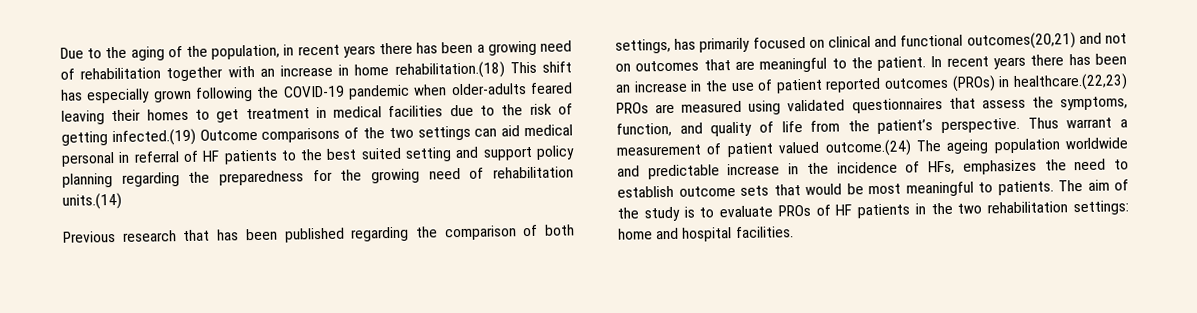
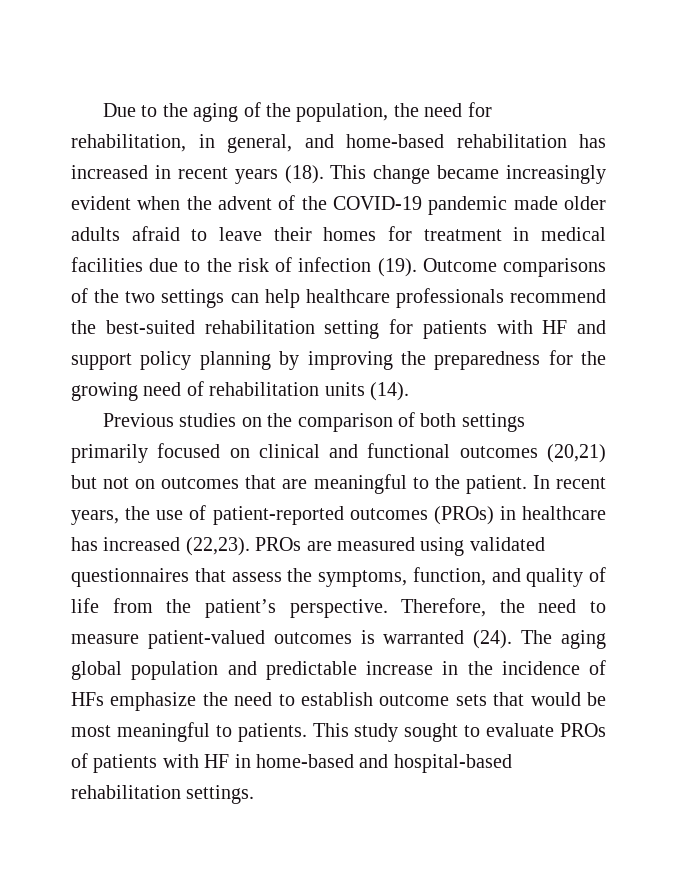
[283,40,572,58] [60,61,572,82] [60,82,573,104] [61,108,240,125] in recent years there has been a growing need of rehabilitation together with an increase in home rehabilitation.(18) This shift has especially grown following the COVID-19 pandemic when older-adults feared leaving their homes to get -> [393,102,492,117] [71,134,606,153] [71,165,606,184] [71,195,606,215] [71,226,412,241] the need for rehabilitation, in general, and home-based rehabilitation has increased in recent years (18). This change became increasingly evident when the advent of the COVID-19 pandemic made older adults afraid to leave their homes for
[61,128,196,147] getting infected.(19) -> [298,257,417,277] infection (19).
[501,124,574,137] [61,147,453,167] aid medical personal in referral of HF patients to the best suited setting -> [264,288,606,308] [71,319,568,339] help healthcare professionals recommend the best-suited rehabilitation setting for patients with HF
[121,172,180,187] regarding -> [279,351,393,370] by improving
[62,192,122,210] units.(14) -> [324,382,409,401] units (14).
[122,226,410,243] research that has been published regarding -> [179,413,262,427] studies on
[615,38,697,54] settings, has -> [461,413,525,432] settings
[966,32,1102,50] outcomes(20,21) and -> [459,444,606,463] [71,475,97,489] outcomes (20,21) but
[993,53,1127,70] [615,80,703,93] years there has been an increase in -> [71,510,119,525] years,
[775,77,882,94] patient reported -> [212,506,344,525] patient-reported
[1013,73,1128,91] healthcare.(22,23) -> [522,506,606,520] [71,537,250,556] healthcare has increased (22,23).
[1027,117,1128,129] [616,137,1128,158] Thus warrant a measurement of patient valued outcome.(24) The ageing population worldwide -> [401,598,606,617] [71,630,606,649] [71,661,219,680] Therefore, the need to measure patient-valued outcomes is warranted (24). The aging global population
[928,159,1037,175] HFs, emphasizes -> [71,692,197,711] HFs emphasize
[1058,179,1129,192] [617,200,1129,222] [618,226,794,242] The aim of the study is to evaluate PROs of HF patients in the two rehabilitation settings: home and hospital facilities. -> [312,723,607,742] [71,753,512,773] [71,785,255,804] This study sought to evaluate PROs of patients with HF in home-based and hospital-based rehabilitation settings.

